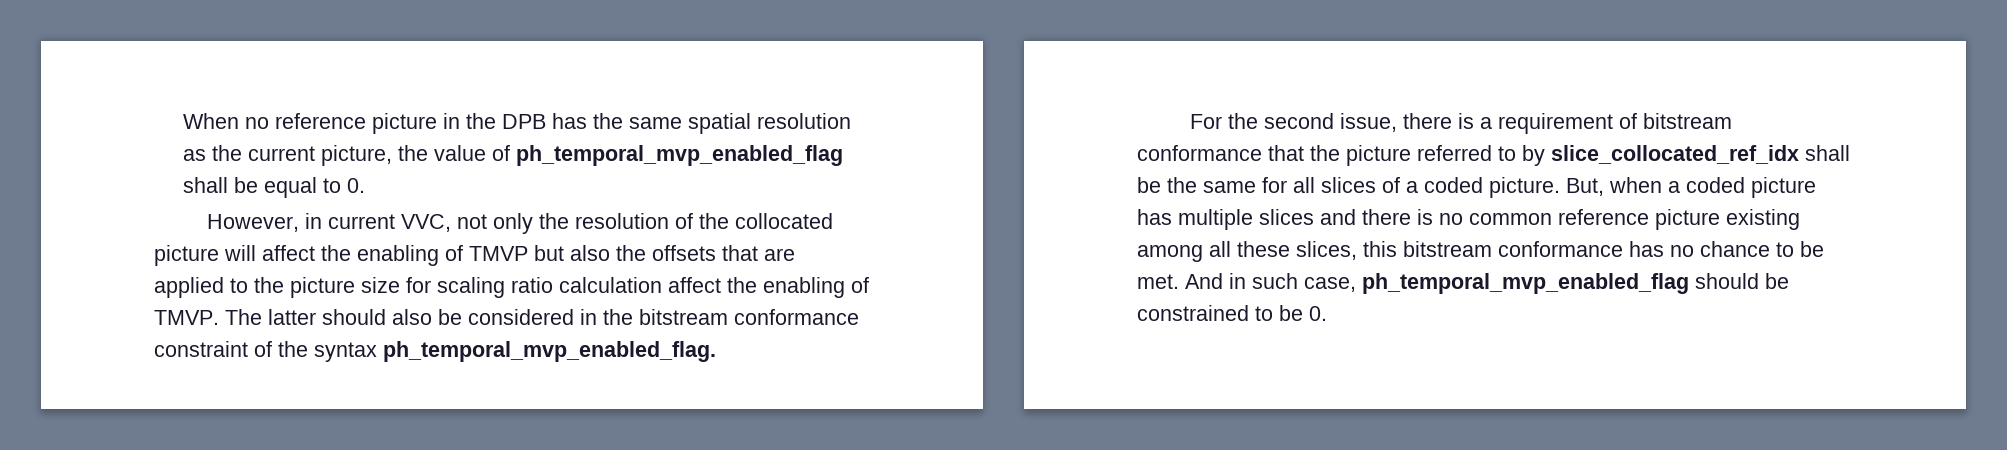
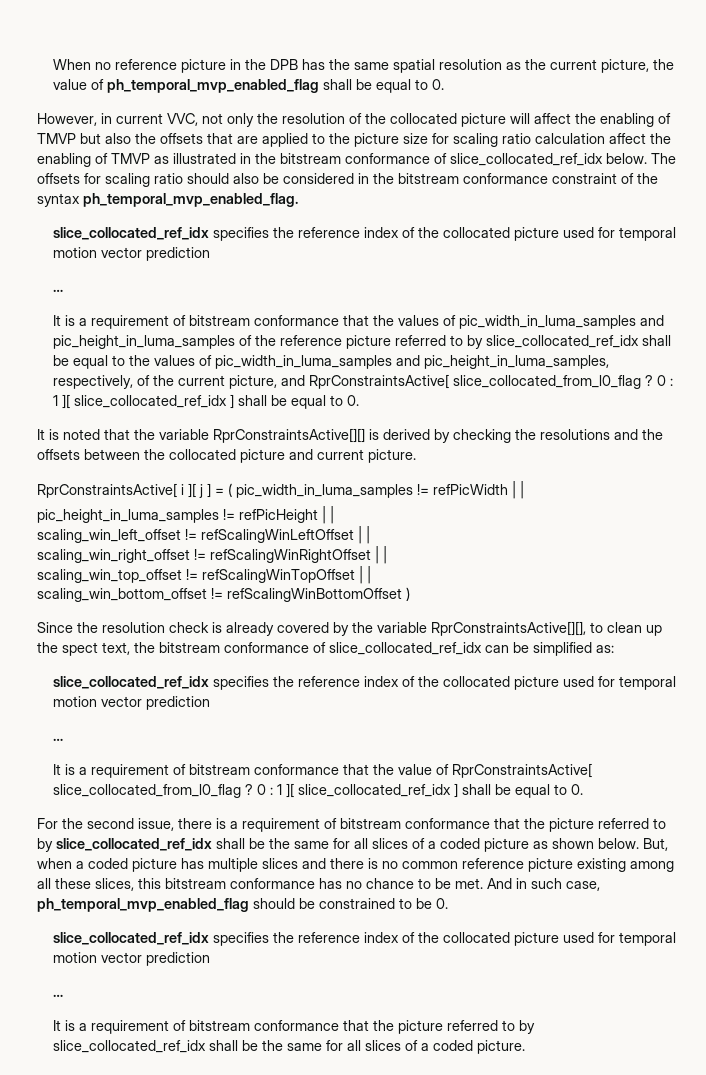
[154,309,316,325] TMVP. The latter -> [111,153,676,166] [37,173,183,187] TMVP as illustrated in the bitstream conformance of slice_collocated_ref_idx below. The offsets for scaling ratio
(716, 351) none -> [53,227,677,241] [53,247,211,261] [53,289,64,292] [53,315,665,329] [53,335,672,349] [53,355,610,369] [53,374,674,389] [53,394,360,409] [37,428,663,443] [37,449,416,463] [37,481,524,499] [37,506,334,524] [37,526,370,544] [37,546,387,564] [37,566,371,584] [37,587,410,602] [37,621,662,636] [37,642,614,656] [53,676,677,690] [53,696,211,710] [53,738,64,741] [53,763,593,778] [53,783,584,798] // slice_collocated_ref_idx specifies the reference index of the collocated picture used for temporal motion vector prediction // … // It is a requirement of bitstream conformance that the values of pic_width_in_luma_samples and pic_height_in_luma_samples of the reference picture referred to by slice_collocated_ref_idx shall be equal to the values of pic_width_in_luma_samples and pic_height_in_luma_samples, respectively, of the current picture, and RprConstraintsActive[ slice_collocated_from_l0_flag ? 0 : 1 ][ slice_collocated_ref_idx ] shall be equal to 0. // It is noted that the variable RprConstraintsActive[][] is derived by checking the resolutions and the offsets between the collocated picture and current picture. // RprConstraintsActive[ i ][ j ] = ( pic_width_in_luma_samples != refPicWidth | | // pic_height_in_luma_samples != refPicHeight | | // scaling_win_left_offset != refScalingWinLeftOffset | | // scaling_win_right_offset != refScalingWinRightOffset | | // scaling_win_top_offset != refScalingWinTopOffset | | // scaling_win_bottom_offset != refScalingWinBottomOffset ) // Since the resolution check is already covered by the variable RprConstraintsActive[][], to clean up the spect text, the bitstream conformance of slice_collocated_ref_idx can be simplified as: // slice_collocated_ref_idx specifies the reference index of the collocated picture used for temporal motion vector prediction // … // It is a requirement of bitstream conformance that the value of RprConstraintsActive[ slice_collocated_from_l0_flag ? 0 : 1 ][ slice_collocated_ref_idx ] shall be equal to 0.
[1489,177,1560,198] picture. -> [484,838,639,852] picture as shown below.
(1327, 313) none -> [53,932,677,946] [53,952,211,966] [53,994,64,997] [53,1020,536,1034] [53,1040,526,1054] // slice_collocated_ref_idx specifies the reference index of the collocated picture used for temporal motion vector prediction // … // It is a requirement of bitstream conformance that the picture referred to by slice_collocated_ref_idx shall be the same for all slices of a coded picture.

